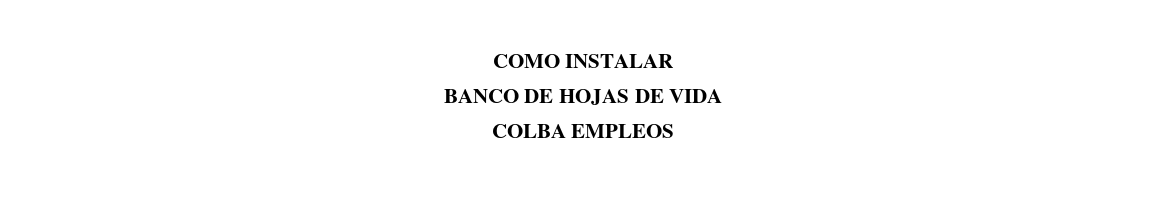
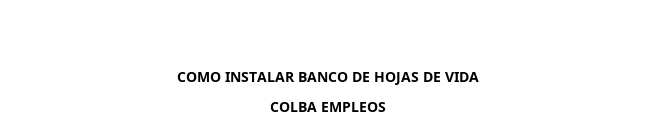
(675, 61) // -> (295, 77) none

